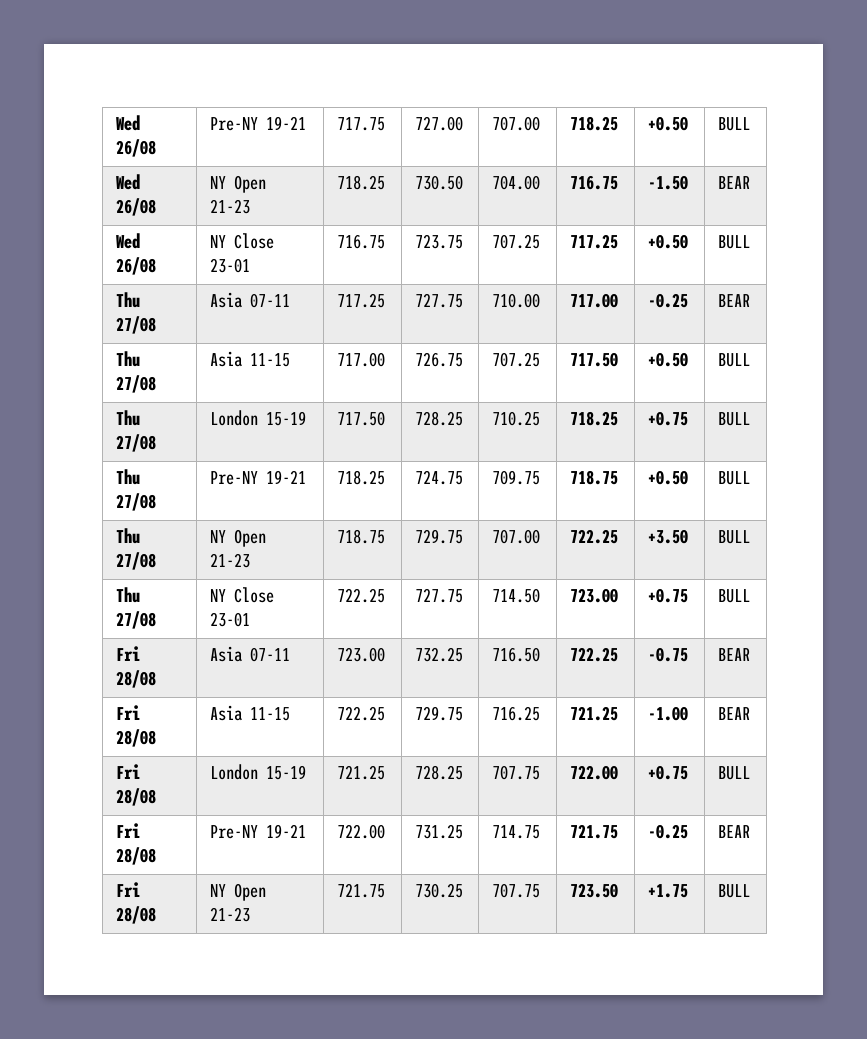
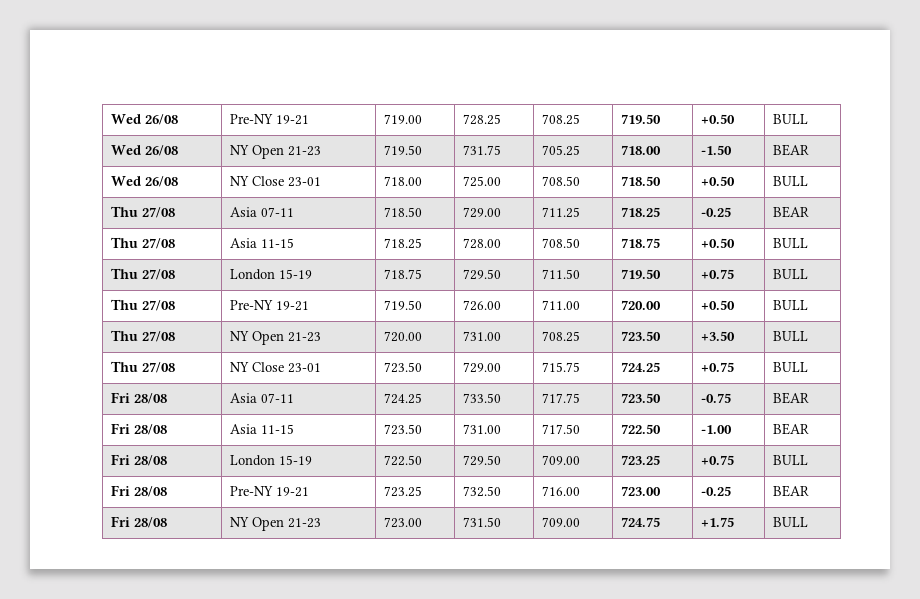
[337,117,386,131] [415,116,464,131] [492,116,541,131] [570,116,619,131] 717.75 | 727.00 | 707.00 | 718.25 -> [384,114,423,124] [463,114,502,125] [542,114,581,125] [621,114,662,124] 719.00 | 728.25 | 708.25 | 719.50
[337,175,386,190] [415,175,464,190] [492,175,541,190] [570,175,619,190] 718.25 | 730.50 | 704.00 | 716.75 -> [384,145,423,155] [463,145,502,155] [542,145,581,156] [621,145,662,155] 719.50 | 731.75 | 705.25 | 718.00
[337,234,386,249] [415,234,464,249] [492,234,541,249] [570,234,619,249] 716.75 | 723.75 | 707.25 | 717.25 -> [384,176,423,186] [463,176,502,187] [542,176,581,186] [621,176,662,186] 718.00 | 725.00 | 708.50 | 718.50
[337,293,386,308] [415,293,464,308] [492,293,541,308] [570,293,619,308] 717.25 | 727.75 | 710.00 | 717.00 -> [384,207,423,217] [463,207,502,218] [542,207,581,218] [621,207,661,217] 718.50 | 729.00 | 711.25 | 718.25
[337,352,386,367] [415,352,464,367] [492,352,541,367] [570,352,619,367] 717.00 | 726.75 | 707.25 | 717.50 -> [384,238,423,249] [463,238,502,249] [542,238,581,248] [621,238,661,248] 718.25 | 728.00 | 708.50 | 718.75
[337,411,386,426] [415,411,464,426] [492,411,541,426] [570,411,619,426] 717.50 | 728.25 | 710.25 | 718.25 -> [384,269,423,279] [463,269,502,280] [542,269,581,279] [621,269,662,279] 718.75 | 729.50 | 711.50 | 719.50
[337,470,386,485] [415,470,464,485] [492,470,541,485] [570,470,619,485] 718.25 | 724.75 | 709.75 | 718.75 -> [384,300,423,310] [463,300,502,311] [542,300,581,310] [621,300,662,310] 719.50 | 726.00 | 711.00 | 720.00
[337,529,386,544] [415,529,464,544] [492,529,541,544] [570,529,619,544] 718.75 | 729.75 | 707.00 | 722.25 -> [384,331,423,342] [463,331,502,341] [542,331,581,342] [621,331,662,341] 720.00 | 731.00 | 708.25 | 723.50
[337,588,386,603] [415,588,464,603] [492,588,541,603] [570,588,619,603] 722.25 | 727.75 | 714.50 | 723.00 -> [384,362,423,373] [463,362,502,373] [542,362,581,372] [621,362,661,372] 723.50 | 729.00 | 715.75 | 724.25
[337,647,386,662] [415,647,464,662] [492,647,541,662] [570,647,619,662] 723.00 | 732.25 | 716.50 | 722.25 -> [384,393,423,404] [463,393,502,403] [542,393,581,403] [621,393,662,403] 724.25 | 733.50 | 717.75 | 723.50
[337,706,386,721] [415,706,464,721] [492,706,541,721] [570,706,619,721] 722.25 | 729.75 | 716.25 | 721.25 -> [384,424,423,435] [463,424,502,434] [542,424,581,434] [621,424,662,434] 723.50 | 731.00 | 717.50 | 722.50
[337,765,386,780] [415,765,464,780] [492,765,541,780] [570,765,619,780] 721.25 | 728.25 | 707.75 | 722.00 -> [384,455,423,466] [463,455,502,466] [542,455,581,465] [621,455,661,465] 722.50 | 729.50 | 709.00 | 723.25
[337,824,386,839] [415,824,464,839] [492,825,541,839] [570,824,619,839] 722.00 | 731.25 | 714.75 | 721.75 -> [384,486,423,497] [463,486,502,497] [542,486,581,496] [621,486,662,496] 723.25 | 732.50 | 716.00 | 723.00
[337,883,386,898] [415,883,464,898] [492,883,541,898] [570,883,619,898] 721.75 | 730.25 | 707.75 | 723.50 -> [384,517,423,528] [463,517,502,527] [542,517,581,527] [621,517,661,527] 723.00 | 731.50 | 709.00 | 724.75

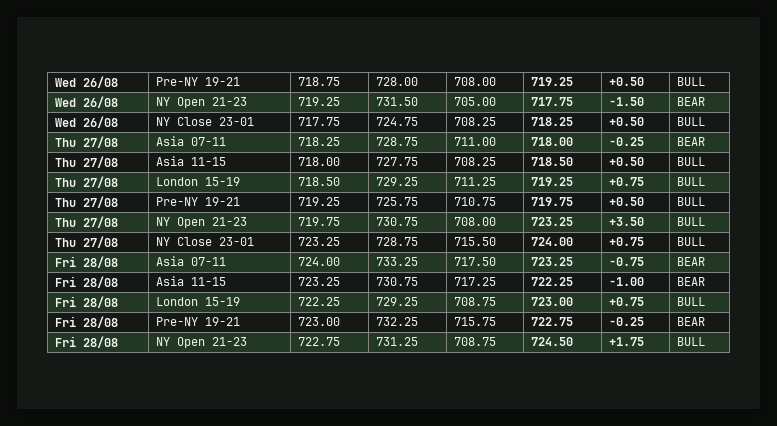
[384,114,423,124] [463,114,502,125] [542,114,581,125] [621,114,662,124] 719.00 | 728.25 | 708.25 | 719.50 -> [298,77,341,86] [376,77,419,86] [454,77,497,86] [531,77,574,86] 718.75 | 728.00 | 708.00 | 719.25
[384,145,423,155] [463,145,502,155] [542,145,581,156] [621,145,662,155] 719.50 | 731.75 | 705.25 | 718.00 -> [298,97,341,106] [376,97,419,106] [454,97,497,106] [531,97,574,106] 719.25 | 731.50 | 705.00 | 717.75
[384,176,423,186] [463,176,502,187] [542,176,581,186] [621,176,662,186] 718.00 | 725.00 | 708.50 | 718.50 -> [298,117,341,126] [376,117,419,126] [454,117,497,126] [531,117,574,126] 717.75 | 724.75 | 708.25 | 718.25
[384,207,423,217] [463,207,502,218] [542,207,581,218] [621,207,661,217] 718.50 | 729.00 | 711.25 | 718.25 -> [298,137,341,146] [376,137,419,146] [454,137,497,146] [531,137,574,146] 718.25 | 728.75 | 711.00 | 718.00
[384,238,423,249] [463,238,502,249] [542,238,581,248] [621,238,661,248] 718.25 | 728.00 | 708.50 | 718.75 -> [298,157,341,166] [376,157,419,166] [454,157,497,166] [531,157,574,166] 718.00 | 727.75 | 708.25 | 718.50
[384,269,423,279] [463,269,502,280] [542,269,581,279] [621,269,662,279] 718.75 | 729.50 | 711.50 | 719.50 -> [298,177,341,186] [376,177,419,186] [454,177,497,186] [531,177,574,186] 718.50 | 729.25 | 711.25 | 719.25
[384,300,423,310] [463,300,502,311] [542,300,581,310] [621,300,662,310] 719.50 | 726.00 | 711.00 | 720.00 -> [298,197,341,206] [376,197,419,206] [454,197,497,206] [531,197,574,206] 719.25 | 725.75 | 710.75 | 719.75
[384,331,423,342] [463,331,502,341] [542,331,581,342] [621,331,662,341] 720.00 | 731.00 | 708.25 | 723.50 -> [298,217,341,226] [376,217,419,226] [454,217,497,226] [531,217,574,226] 719.75 | 730.75 | 708.00 | 723.25
[384,362,423,373] [463,362,502,373] [542,362,581,372] [621,362,661,372] 723.50 | 729.00 | 715.75 | 724.25 -> [298,237,341,246] [376,237,419,246] [454,237,497,246] [531,237,574,246] 723.25 | 728.75 | 715.50 | 724.00
[384,393,423,404] [463,393,502,403] [542,393,581,403] [621,393,662,403] 724.25 | 733.50 | 717.75 | 723.50 -> [298,257,341,266] [376,257,419,266] [454,257,497,266] [531,257,574,266] 724.00 | 733.25 | 717.50 | 723.25
[384,424,423,435] [463,424,502,434] [542,424,581,434] [621,424,662,434] 723.50 | 731.00 | 717.50 | 722.50 -> [298,277,341,286] [376,277,419,286] [454,277,497,286] [531,277,574,286] 723.25 | 730.75 | 717.25 | 722.25
[384,455,423,466] [463,455,502,466] [542,455,581,465] [621,455,661,465] 722.50 | 729.50 | 709.00 | 723.25 -> [298,297,341,306] [376,297,419,306] [454,297,497,306] [531,297,574,306] 722.25 | 729.25 | 708.75 | 723.00
[384,486,423,497] [463,486,502,497] [542,486,581,496] [621,486,662,496] 723.25 | 732.50 | 716.00 | 723.00 -> [298,317,341,326] [376,317,419,326] [454,317,497,326] [531,317,574,326] 723.00 | 732.25 | 715.75 | 722.75
[384,517,423,528] [463,517,502,527] [542,517,581,527] [621,517,661,527] 723.00 | 731.50 | 709.00 | 724.75 -> [298,337,341,346] [376,337,419,346] [454,337,497,346] [531,337,574,346] 722.75 | 731.25 | 708.75 | 724.50

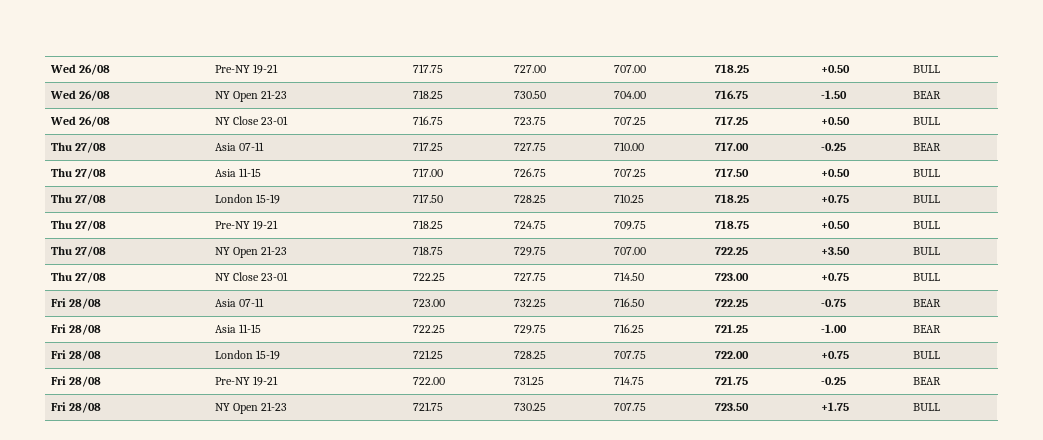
[298,77,341,86] [376,77,419,86] [454,77,497,86] [531,77,574,86] 718.75 | 728.00 | 708.00 | 719.25 -> [412,64,443,73] [513,65,546,73] [613,65,646,73] [714,64,749,73] 717.75 | 727.00 | 707.00 | 718.25
[298,97,341,106] [376,97,419,106] [454,97,497,106] [531,97,574,106] 719.25 | 731.50 | 705.00 | 717.75 -> [412,90,443,99] [513,91,546,99] [613,91,646,99] [714,90,748,99] 718.25 | 730.50 | 704.00 | 716.75
[298,117,341,126] [376,117,419,126] [454,117,497,126] [531,117,574,126] 717.75 | 724.75 | 708.25 | 718.25 -> [412,116,443,125] [513,117,546,125] [613,117,646,125] [714,116,748,125] 716.75 | 723.75 | 707.25 | 717.25
[298,137,341,146] [376,137,419,146] [454,137,497,146] [531,137,574,146] 718.25 | 728.75 | 711.00 | 718.00 -> [412,142,443,151] [513,143,546,151] [613,142,644,151] [714,142,749,151] 717.25 | 727.75 | 710.00 | 717.00
[298,157,341,166] [376,157,419,166] [454,157,497,166] [531,157,574,166] 718.00 | 727.75 | 708.25 | 718.50 -> [412,168,443,177] [513,168,546,177] [613,169,646,177] [714,168,749,177] 717.00 | 726.75 | 707.25 | 717.50
[298,177,341,186] [376,177,419,186] [454,177,497,186] [531,177,574,186] 718.50 | 729.25 | 711.25 | 719.25 -> [412,194,443,203] [513,195,546,203] [613,194,644,203] [714,194,749,203] 717.50 | 728.25 | 710.25 | 718.25
[298,197,341,206] [376,197,419,206] [454,197,497,206] [531,197,574,206] 719.25 | 725.75 | 710.75 | 719.75 -> [412,220,443,229] [513,221,546,229] [613,221,646,230] [714,220,749,229] 718.25 | 724.75 | 709.75 | 718.75
[298,217,341,226] [376,217,419,226] [454,217,497,226] [531,217,574,226] 719.75 | 730.75 | 708.00 | 723.25 -> [412,246,443,255] [513,247,546,256] [613,247,646,255] [714,247,748,255] 718.75 | 729.75 | 707.00 | 722.25
[298,237,341,246] [376,237,419,246] [454,237,497,246] [531,237,574,246] 723.25 | 728.75 | 715.50 | 724.00 -> [412,273,445,281] [513,273,546,281] [613,272,644,281] [714,273,749,281] 722.25 | 727.75 | 714.50 | 723.00
[298,257,341,266] [376,257,419,266] [454,257,497,266] [531,257,574,266] 724.00 | 733.25 | 717.50 | 723.25 -> [412,299,445,307] [513,299,546,307] [613,298,644,307] [714,299,748,307] 723.00 | 732.25 | 716.50 | 722.25
[298,277,341,286] [376,277,419,286] [454,277,497,286] [531,277,574,286] 723.25 | 730.75 | 717.25 | 722.25 -> [412,325,445,333] [513,325,546,334] [613,324,644,333] [714,324,748,333] 722.25 | 729.75 | 716.25 | 721.25
[298,297,341,306] [376,297,419,306] [454,297,497,306] [531,297,574,306] 722.25 | 729.25 | 708.75 | 723.00 -> [412,350,443,359] [513,351,546,359] [613,351,646,359] [714,351,749,359] 721.25 | 728.25 | 707.75 | 722.00
[298,317,341,326] [376,317,419,326] [454,317,497,326] [531,317,574,326] 723.00 | 732.25 | 715.75 | 722.75 -> [412,377,445,385] [513,376,544,385] [613,376,644,385] [714,376,748,385] 722.00 | 731.25 | 714.75 | 721.75
[298,337,341,346] [376,337,419,346] [454,337,497,346] [531,337,574,346] 722.75 | 731.25 | 708.75 | 724.50 -> [412,402,443,411] [513,403,546,411] [613,403,646,411] [714,403,749,411] 721.75 | 730.25 | 707.75 | 723.50

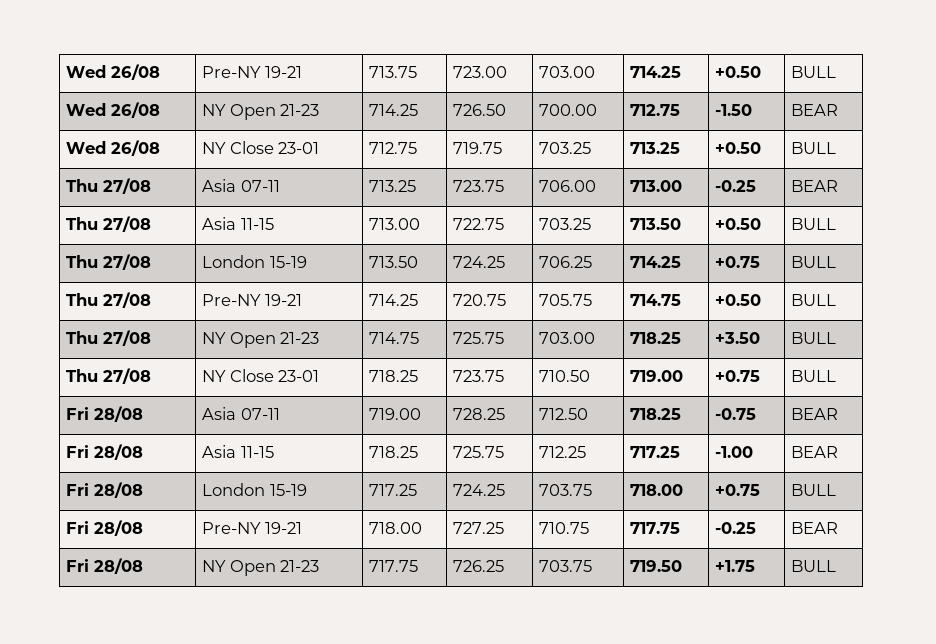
[412,64,443,73] [513,65,546,73] [613,65,646,73] [714,64,749,73] 717.75 | 727.00 | 707.00 | 718.25 -> [369,66,418,78] [453,66,508,78] [539,66,596,78] [630,66,682,78] 713.75 | 723.00 | 703.00 | 714.25
[412,90,443,99] [513,91,546,99] [613,91,646,99] [714,90,748,99] 718.25 | 730.50 | 704.00 | 716.75 -> [369,104,419,116] [453,104,507,116] [539,104,598,116] [630,104,681,116] 714.25 | 726.50 | 700.00 | 712.75
[412,116,443,125] [513,117,546,125] [613,117,646,125] [714,116,748,125] 716.75 | 723.75 | 707.25 | 717.25 -> [369,142,418,154] [453,142,503,154] [539,142,592,154] [630,142,681,154] 712.75 | 719.75 | 703.25 | 713.25
[412,142,443,151] [513,143,546,151] [613,142,644,151] [714,142,749,151] 717.25 | 727.75 | 710.00 | 717.00 -> [369,180,417,192] [453,180,505,192] [539,180,597,192] [630,180,683,192] 713.25 | 723.75 | 706.00 | 713.00
[412,168,443,177] [513,168,546,177] [613,169,646,177] [714,168,749,177] 717.00 | 726.75 | 707.25 | 717.50 -> [369,218,421,230] [453,218,505,230] [539,218,592,230] [630,218,682,230] 713.00 | 722.75 | 703.25 | 713.50
[412,194,443,203] [513,195,546,203] [613,194,644,203] [714,194,749,203] 717.50 | 728.25 | 710.25 | 718.25 -> [369,256,419,268] [453,256,506,268] [539,256,593,268] [630,256,682,268] 713.50 | 724.25 | 706.25 | 714.25
[412,220,443,229] [513,221,546,229] [613,221,646,230] [714,220,749,229] 718.25 | 724.75 | 709.75 | 718.75 -> [369,294,419,306] [453,294,507,306] [539,294,593,306] [630,294,682,306] 714.25 | 720.75 | 705.75 | 714.75
[412,246,443,255] [513,247,546,256] [613,247,646,255] [714,247,748,255] 718.75 | 729.75 | 707.00 | 722.25 -> [369,332,420,344] [453,332,505,344] [539,332,596,344] [630,332,682,344] 714.75 | 725.75 | 703.00 | 718.25
[412,273,445,281] [513,273,546,281] [613,272,644,281] [714,273,749,281] 722.25 | 727.75 | 714.50 | 723.00 -> [369,370,419,382] [453,370,505,382] [539,370,591,382] [630,370,684,382] 718.25 | 723.75 | 710.50 | 719.00
[412,299,445,307] [513,299,546,307] [613,298,644,307] [714,299,748,307] 723.00 | 732.25 | 716.50 | 722.25 -> [369,408,422,420] [453,408,506,420] [539,408,589,420] [630,408,682,420] 719.00 | 728.25 | 712.50 | 718.25
[412,325,445,333] [513,325,546,334] [613,324,644,333] [714,324,748,333] 722.25 | 729.75 | 716.25 | 721.25 -> [369,446,419,458] [453,446,505,458] [539,446,587,458] [630,446,681,458] 718.25 | 725.75 | 712.25 | 717.25
[412,350,443,359] [513,351,546,359] [613,351,646,359] [714,351,749,359] 721.25 | 728.25 | 707.75 | 722.00 -> [369,484,418,496] [453,484,506,496] [539,484,593,496] [630,484,684,496] 717.25 | 724.25 | 703.75 | 718.00
[412,377,445,385] [513,376,544,385] [613,376,644,385] [714,376,748,385] 722.00 | 731.25 | 714.75 | 721.75 -> [369,522,423,534] [453,522,505,534] [539,522,590,534] [630,522,681,534] 718.00 | 727.25 | 710.75 | 717.75
[412,402,443,411] [513,403,546,411] [613,403,646,411] [714,403,749,411] 721.75 | 730.25 | 707.75 | 723.50 -> [369,560,419,572] [453,560,505,572] [539,560,593,572] [630,560,683,572] 717.75 | 726.25 | 703.75 | 719.50

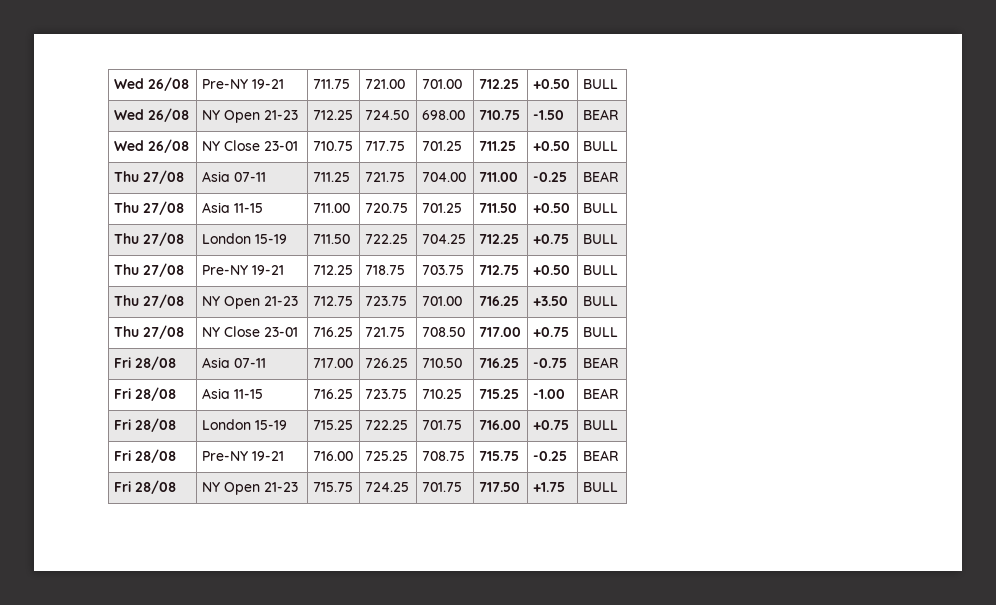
[369,66,418,78] [453,66,508,78] [539,66,596,78] [630,66,682,78] 713.75 | 723.00 | 703.00 | 714.25 -> [312,79,350,89] [364,79,405,89] [421,79,462,89] [478,79,519,89] 711.75 | 721.00 | 701.00 | 712.25
[369,104,419,116] [453,104,507,116] [539,104,598,116] [630,104,681,116] 714.25 | 726.50 | 700.00 | 712.75 -> [312,110,353,120] [364,110,409,120] [421,110,465,120] [478,110,520,120] 712.25 | 724.50 | 698.00 | 710.75
[369,142,418,154] [453,142,503,154] [539,142,592,154] [630,142,681,154] 712.75 | 719.75 | 703.25 | 713.25 -> [312,141,353,151] [364,141,405,151] [421,141,462,151] [478,141,516,151] 710.75 | 717.75 | 701.25 | 711.25
[369,180,417,192] [453,180,505,192] [539,180,597,192] [630,180,683,192] 713.25 | 723.75 | 706.00 | 713.00 -> [312,172,350,182] [364,172,405,182] [421,172,466,182] [478,172,518,182] 711.25 | 721.75 | 704.00 | 711.00
[369,218,421,230] [453,218,505,230] [539,218,592,230] [630,218,682,230] 713.00 | 722.75 | 703.25 | 713.50 -> [312,203,350,213] [364,203,408,213] [421,203,462,213] [478,203,517,213] 711.00 | 720.75 | 701.25 | 711.50
[369,256,419,268] [453,256,506,268] [539,256,593,268] [630,256,682,268] 713.50 | 724.25 | 706.25 | 714.25 -> [312,234,350,244] [364,234,408,244] [421,234,466,244] [478,234,519,244] 711.50 | 722.25 | 704.25 | 712.25
[369,294,419,306] [453,294,507,306] [539,294,593,306] [630,294,682,306] 714.25 | 720.75 | 705.75 | 714.75 -> [312,265,353,275] [364,265,405,275] [421,265,464,275] [478,265,519,275] 712.25 | 718.75 | 703.75 | 712.75
[369,332,420,344] [453,332,505,344] [539,332,596,344] [630,332,682,344] 714.75 | 725.75 | 703.00 | 718.25 -> [312,296,353,306] [364,296,407,306] [421,296,462,306] [478,296,519,306] 712.75 | 723.75 | 701.00 | 716.25
[369,370,419,382] [453,370,505,382] [539,370,591,382] [630,370,684,382] 718.25 | 723.75 | 710.50 | 719.00 -> [312,327,353,337] [364,327,405,337] [421,327,465,337] [478,327,521,337] 716.25 | 721.75 | 708.50 | 717.00
[369,408,422,420] [453,408,506,420] [539,408,589,420] [630,408,682,420] 719.00 | 728.25 | 712.50 | 718.25 -> [312,358,353,368] [364,358,408,368] [421,358,462,368] [478,358,519,368] 717.00 | 726.25 | 710.50 | 716.25
[369,446,419,458] [453,446,505,458] [539,446,587,458] [630,446,681,458] 718.25 | 725.75 | 712.25 | 717.25 -> [312,389,353,399] [364,389,407,399] [421,389,462,399] [478,389,519,399] 716.25 | 723.75 | 710.25 | 715.25
[369,484,418,496] [453,484,506,496] [539,484,593,496] [630,484,684,496] 717.25 | 724.25 | 703.75 | 718.00 -> [312,420,353,430] [364,420,408,430] [421,420,462,430] [478,420,521,430] 715.25 | 722.25 | 701.75 | 716.00
[369,522,423,534] [453,522,505,534] [539,522,590,534] [630,522,681,534] 718.00 | 727.25 | 710.75 | 717.75 -> [312,451,353,461] [364,451,408,461] [421,451,465,461] [478,451,519,461] 716.00 | 725.25 | 708.75 | 715.75
[369,560,419,572] [453,560,505,572] [539,560,593,572] [630,560,683,572] 717.75 | 726.25 | 703.75 | 719.50 -> [312,482,353,492] [364,482,409,492] [421,482,462,492] [478,482,520,492] 715.75 | 724.25 | 701.75 | 717.50

